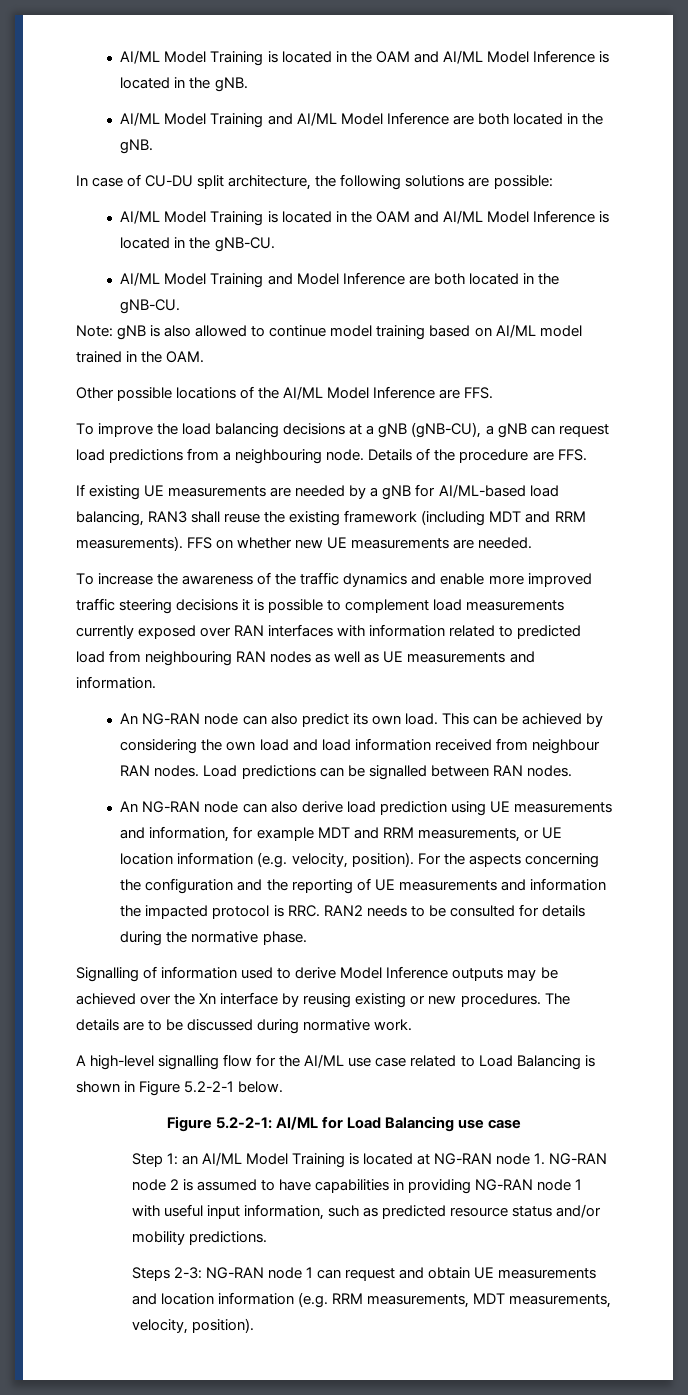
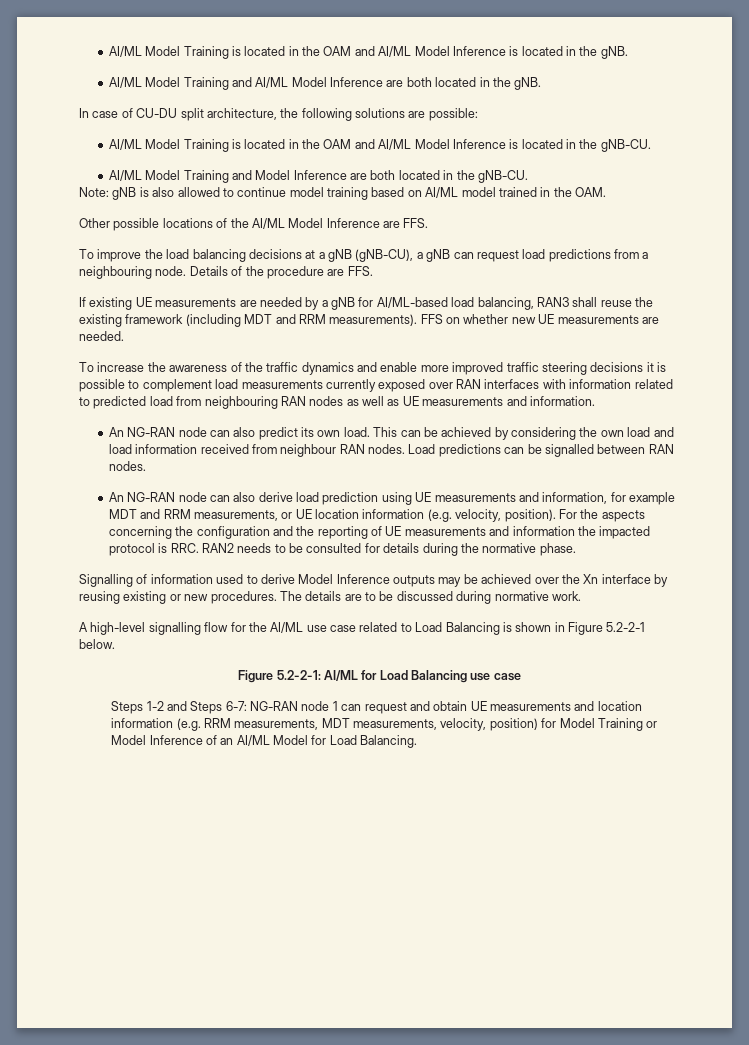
[131,1152,608,1168] [131,1179,583,1194] [131,1204,602,1220] [131,1231,267,1245] [131,1267,202,1281] Step 1: an AI/ML Model Training is located at NG-RAN node 1. NG-RAN node 2 is assumed to have capabilities in providing NG-RAN node 1 with useful input information, such as predicted resource status and/or mobility predictions. // Steps 2-3: -> [111,701,247,714] Steps 1-2 and Steps 6-7:
[191,1318,254,1333] position). -> [489,718,658,731] [111,735,418,748] position) for Model Training or Model Inference of an AI/ML Model for Load Balancing.

